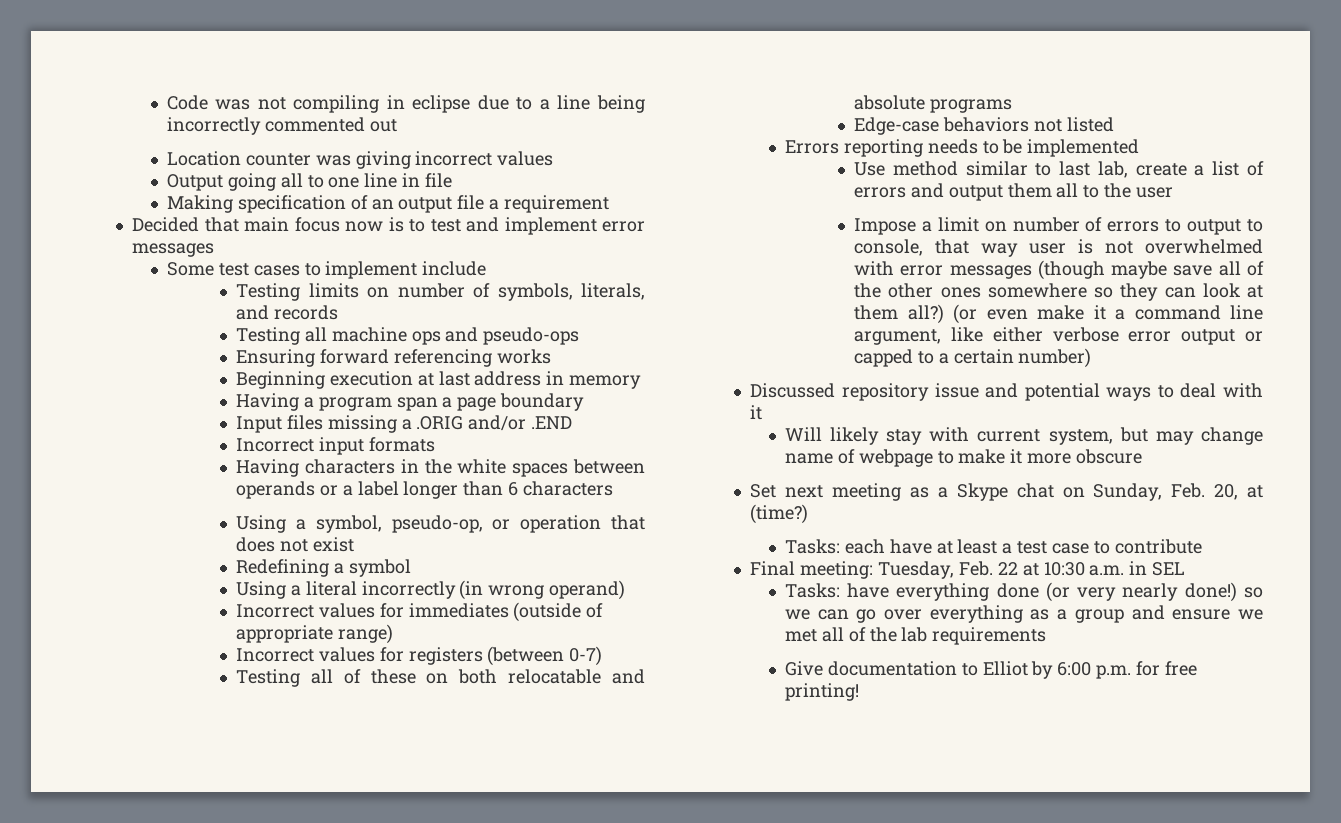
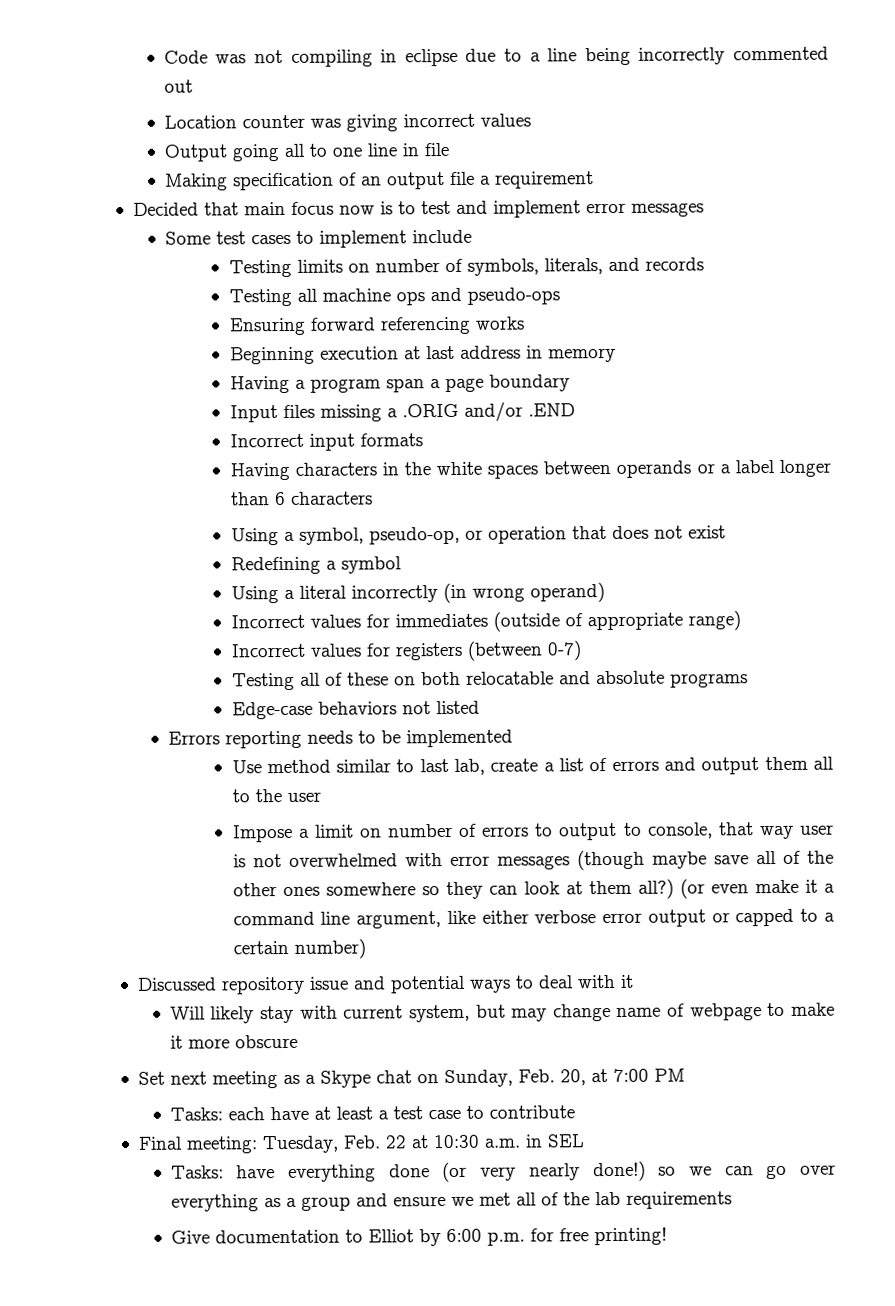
[750,504,809,524] (time?) -> [612,1068,685,1082] 7:00 PM

